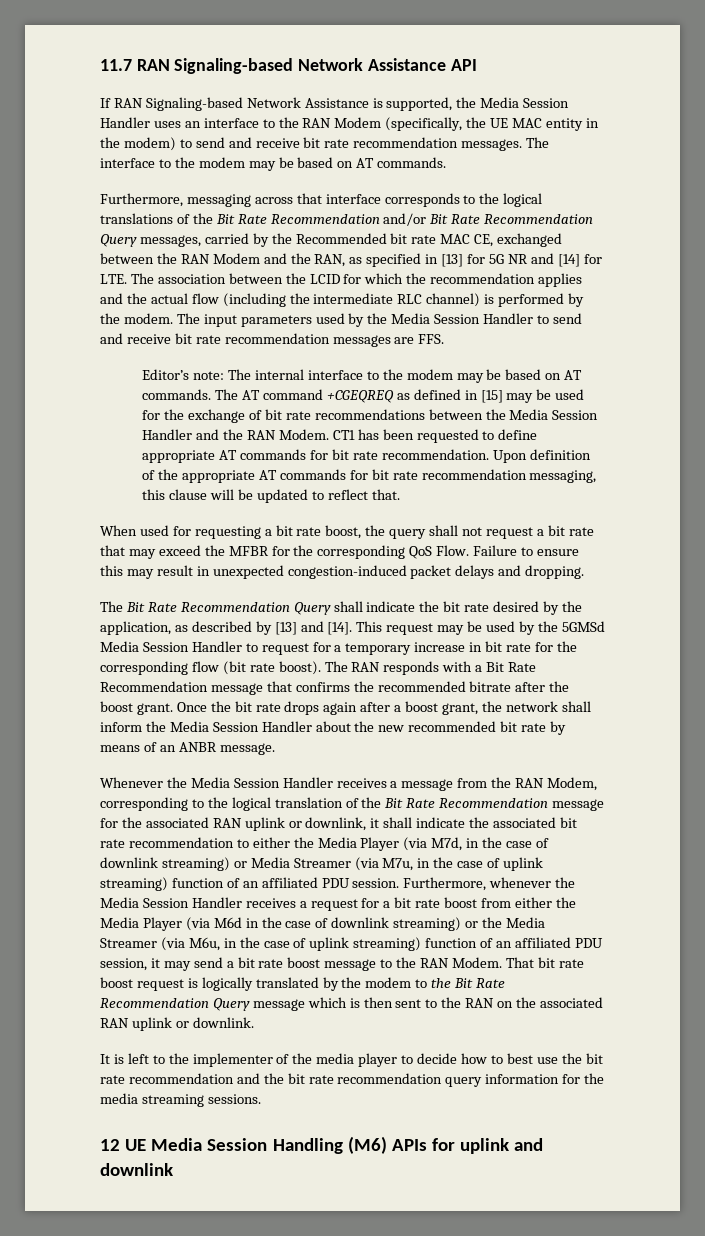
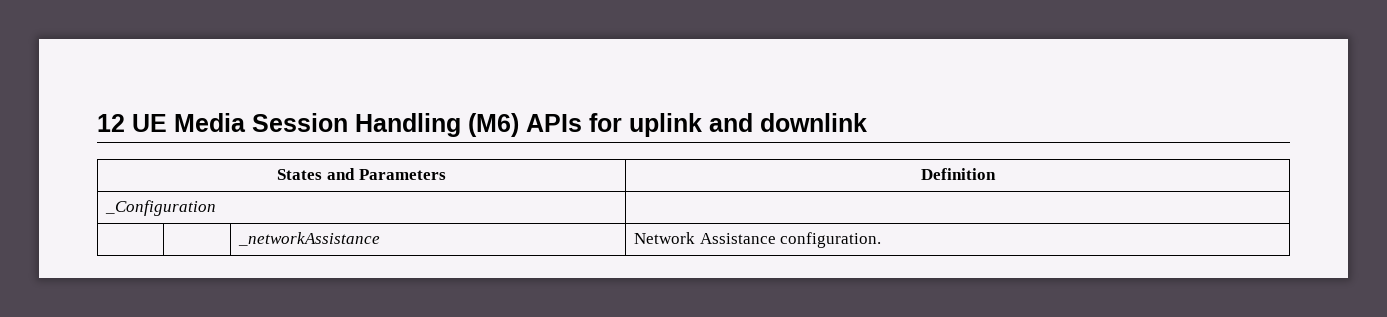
[100,58,477,74] [100,97,570,111] [100,117,599,131] [100,137,550,151] [100,157,447,171] [100,193,543,207] [100,213,594,226] [100,233,563,247] [100,253,602,267] [100,273,583,287] [100,293,585,307] [100,313,582,327] [100,333,445,347] [142,369,583,383] [142,389,585,403] [142,409,599,423] [142,429,538,443] [142,449,591,463] [142,469,597,483] [142,489,400,503] [100,525,594,539] [100,545,579,559] [100,565,585,579] [100,601,582,615] [100,621,605,635] [100,641,577,655] [100,661,537,675] [100,681,570,695] [100,701,591,715] [100,721,567,735] [100,742,275,755] [100,777,598,791] [100,797,605,811] [100,817,577,831] [100,837,549,851] [100,857,544,871] [100,877,576,891] [100,897,576,911] [100,917,545,931] [100,937,603,951] [100,957,584,971] [100,977,506,991] [100,997,603,1011] [100,1017,254,1031] [100,1053,603,1067] [100,1073,605,1087] [100,1093,261,1107] 11.7 RAN Signaling-based Network Assistance API // If RAN Signaling-based Network Assistance is supported, the Media Session Handler uses an interface to the RAN Modem (specifically, the UE MAC entity in the modem) to send and receive bit rate recommendation messages. The interface to the modem may be based on AT commands. // Furthermore, messaging across that interface corresponds to the logical translations of the Bit Rate Recommendation and/or Bit Rate Recommendation Query messages, carried by the Recommended bit rate MAC CE, exchanged between the RAN Modem and the RAN, as specified in [13] for 5G NR and [14] for LTE. The association between the LCID for which the recommendation applies and the actual flow (including the intermediate RLC channel) is performed by the modem. The input parameters used by the Media Session Handler to send and receive bit rate recommendation messages are FFS. // Editor’s note: The internal interface to the modem may be based on AT commands. The AT command +CGEQREQ as defined in [15] may be used for the exchange of bit rate recommendations between the Media Session Handler and the RAN Modem. CT1 has been requested to define appropriate AT commands for bit rate recommendation. Upon definition of the appropriate AT commands for bit rate recommendation messaging, this clause will be updated to reflect that. // When used for requesting a bit rate boost, the query shall not request a bit rate that may exceed the MFBR for the corresponding QoS Flow. Failure to ensure this may result in unexpected congestion-induced packet delays and dropping. // The Bit Rate Recommendation Query shall indicate the bit rate desired by the application, as described by [13] and [14]. This request may be used by the 5GMSd Media Session Handler to request for a temporary increase in bit rate for the corresponding flow (bit rate boost). The RAN responds with a Bit Rate Recommendation message that confirms the recommended bitrate after the boost grant. Once the bit rate drops again after a boost grant, the network shall inform the Media Session Handler about the new recommended bit rate by means of an ANBR message. // Whenever the Media Session Handler receives a message from the RAN Modem, corresponding to the logical translation of the Bit Rate Recommendation message for the associated RAN uplink or downlink, it shall indicate the associated bit rate recommendation to either the Media Player (via M7d, in the case of downlink streaming) or Media Streamer (via M7u, in the case of uplink streaming) function of an affiliated PDU session. Furthermore, whenever the Media Session Handler receives a request for a bit rate boost from either the Media Player (via M6d in the case of downlink streaming) or the Media Streamer (via M6u, in the case of uplink streaming) function of an affiliated PDU session, it may send a bit rate boost message to the RAN Modem. That bit rate boost request is logically translated by the modem to the Bit Rate Recommendation Query message which is then sent to the RAN on the associated RAN uplink or downlink. // It is left to the implementer of the media player to decide how to best use the bit rate recommendation and the bit rate recommendation query information for the media streaming sessions. // -> (97, 123) none
(173, 1169) none -> [277,168,446,180] [920,168,996,180] [105,200,217,216] [238,232,381,246] [634,232,882,248] // States and Parameters | Definition // _Configuration | // | | _networkAssistance | Network Assistance configuration.

